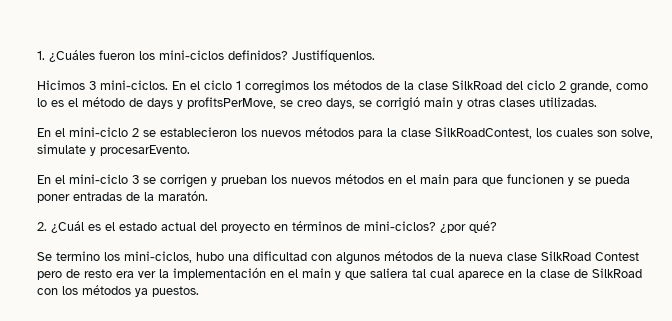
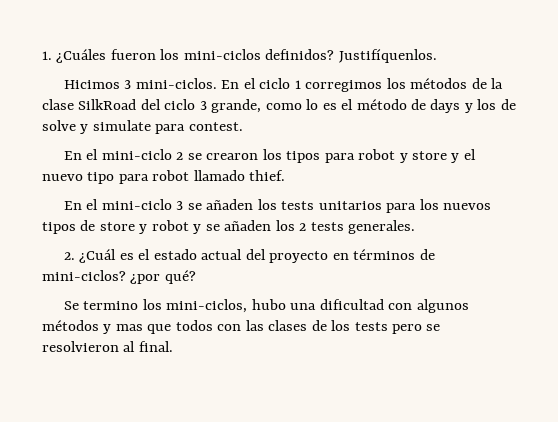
[559,81,566,90] 2 -> [199,101,207,110] 3
[187,97,597,111] profitsPerMove, se creo days, se corrigió main y otras clases utilizadas. -> [477,99,516,110] [42,120,243,134] los de solve y simulate para contest.
[160,127,653,139] [37,144,190,156] establecieron los nuevos métodos para la clase SilkRoadContest, los cuales son solve, simulate y procesarEvento. -> [206,149,476,163] [42,170,286,184] crearon los tipos para robot y store y el nuevo tipo para robot llamado thief.
[160,174,630,188] [37,191,208,203] corrigen y prueban los nuevos métodos en el main para que funcionen y se pueda poner entradas de la maratón. -> [206,199,492,213] [42,220,416,234] añaden los tests unitarios para los nuevos tipos de store y robot y se añaden los 2 tests generales.
[437,251,639,261] [37,268,642,280] [37,285,199,297] de la nueva clase SilkRoad Contest pero de resto era ver la implementación en el main y que saliera tal cual aparece en la clase de SilkRoad con los métodos ya puestos. -> [103,320,441,334] [42,341,173,352] y mas que todos con las clases de los tests pero se resolvieron al final.

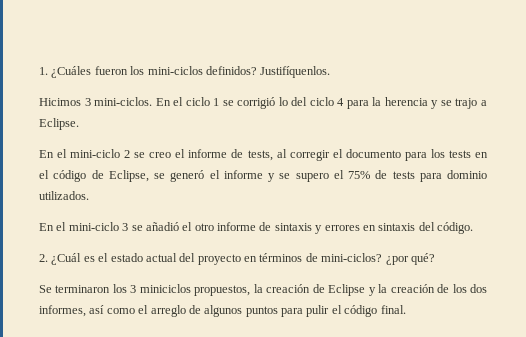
[305,78,504,92] [42,99,516,113] [42,120,243,134] corregimos los métodos de la clase SilkRoad del ciclo 3 grande, como lo es el método de days y los de solve y simulate para contest. -> [222,97,488,109] [39,118,79,130] se corrigió lo del ciclo 4 para la herencia y se trajo a Eclipse.
[206,149,476,163] [42,170,286,184] crearon los tipos para robot y store y el nuevo tipo para robot llamado thief. -> [149,149,489,161] [39,170,487,182] [39,191,89,200] creo el informe de tests, al corregir el documento para los tests en el código de Eclipse, se generó el informe y se supero el 75% de tests para dominio utilizados.
[206,199,492,213] [42,220,416,234] añaden los tests unitarios para los nuevos tipos de store y robot y se añaden los 2 tests generales. -> [145,222,473,234] añadió el otro informe de sintaxis y errores en sintaxis del código.
[83,299,469,313] [42,320,441,334] [42,341,136,352] termino los mini-ciclos, hubo una dificultad con algunos métodos y mas que todos con las clases de los tests pero se resolvieron al -> [55,284,487,296] [39,305,378,317] terminaron los 3 miniciclos propuestos, la creación de Eclipse y la creación de los dos informes, así como el arreglo de algunos puntos para pulir el código

